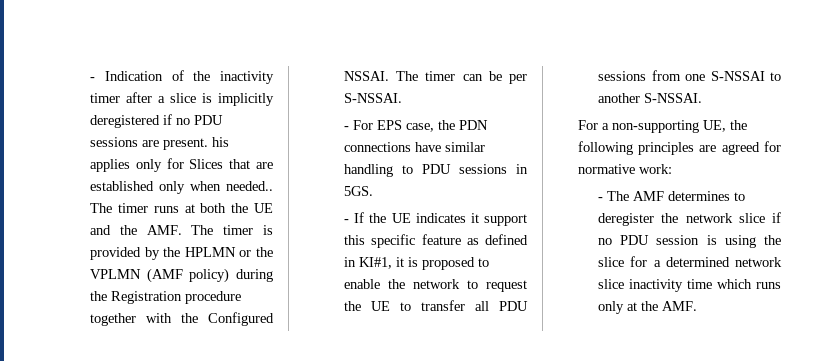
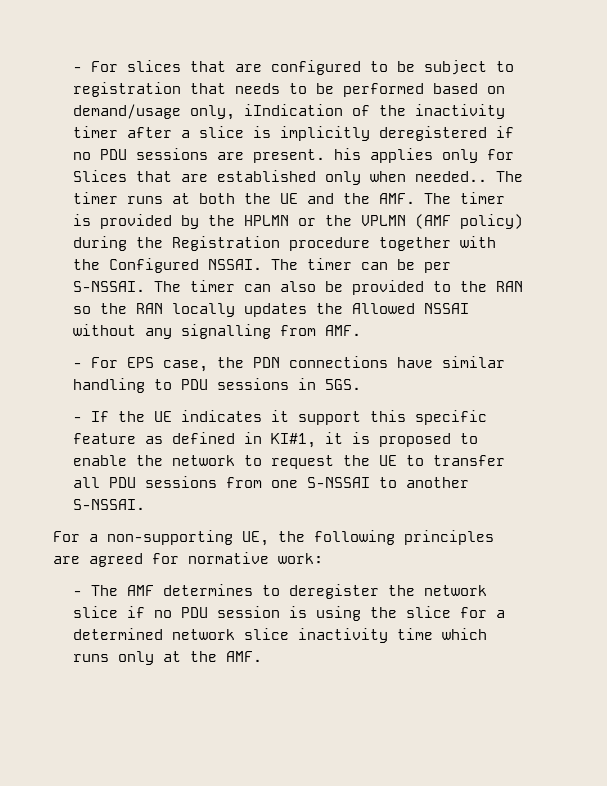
[90,71,163,81] - Indication -> [72,60,514,75] [72,82,505,97] [72,104,343,120] - For slices that are configured to be subject to registration that needs to be performed based on demand/usage only, iIndication
(403, 98) none -> [153,280,523,295] [72,303,469,317] [72,324,361,339] The timer can also be provided to the RAN so the RAN locally updates the Allowed NSSAI without any signalling from AMF.

